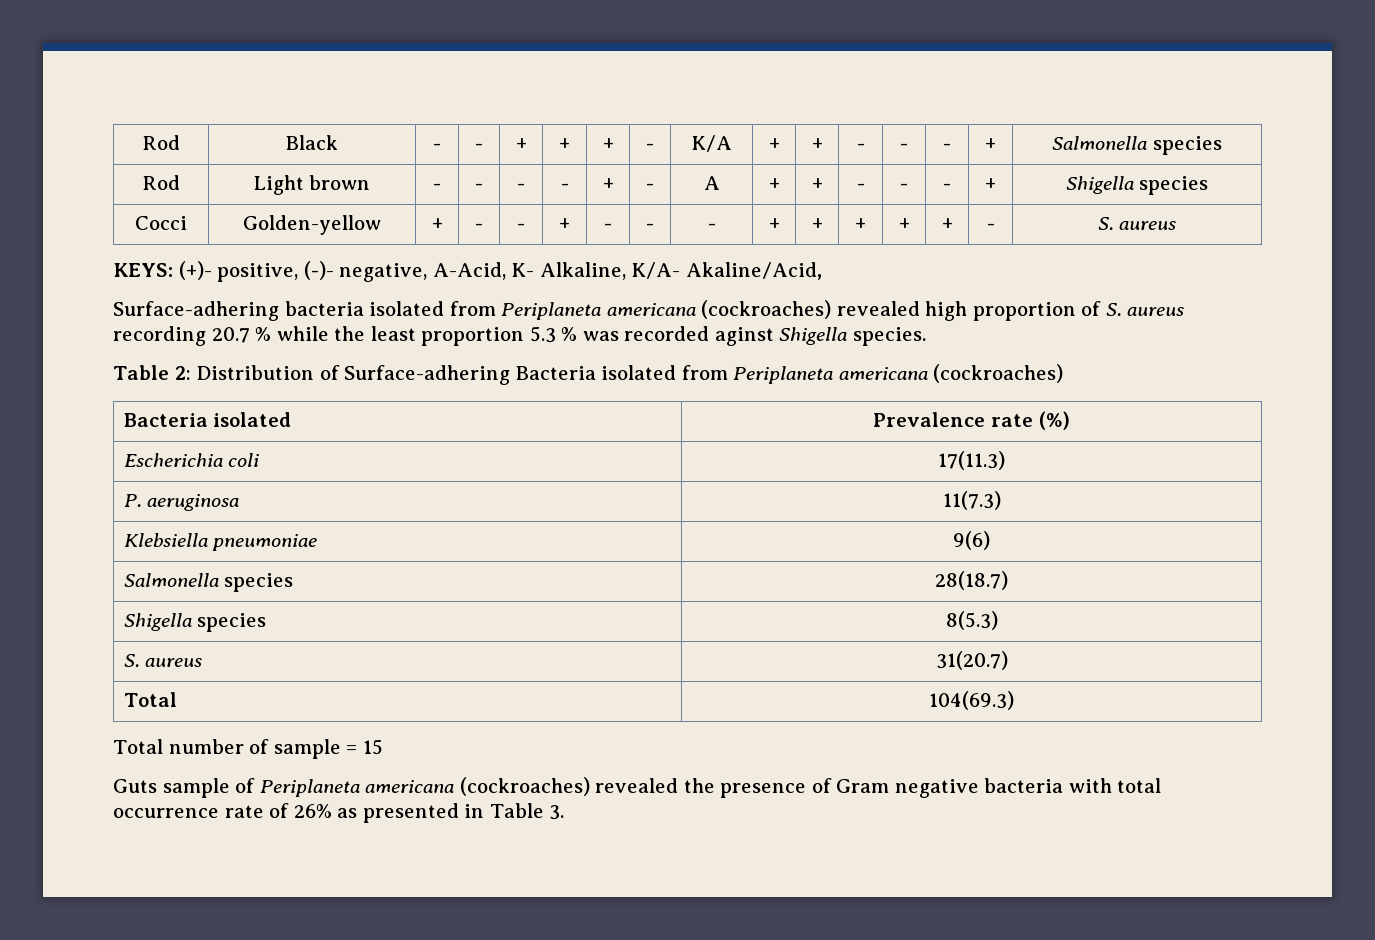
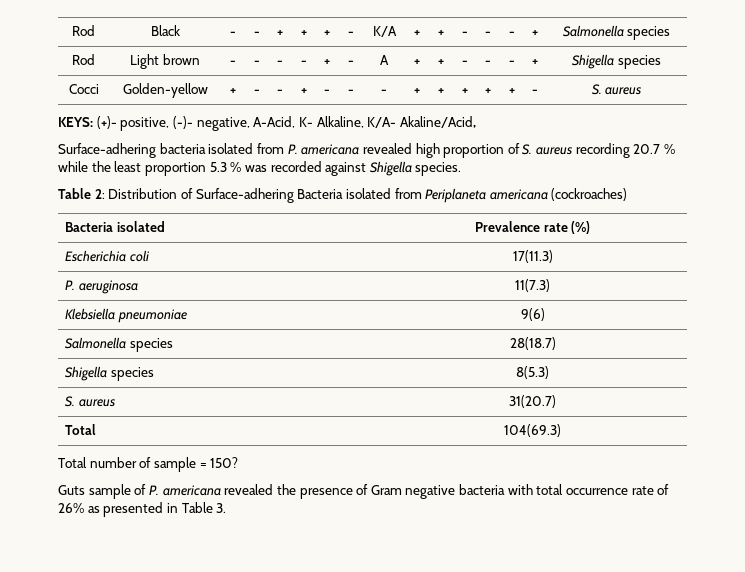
[501,300,832,320] Periplaneta americana (cockroaches) -> [287,144,360,155] P. americana
[714,327,774,346] aginst -> [325,162,367,176] against
[362,739,383,755] 15 -> [210,457,239,468] 150?
[259,777,590,797] Periplaneta americana (cockroaches) -> [148,485,221,496] P. americana

